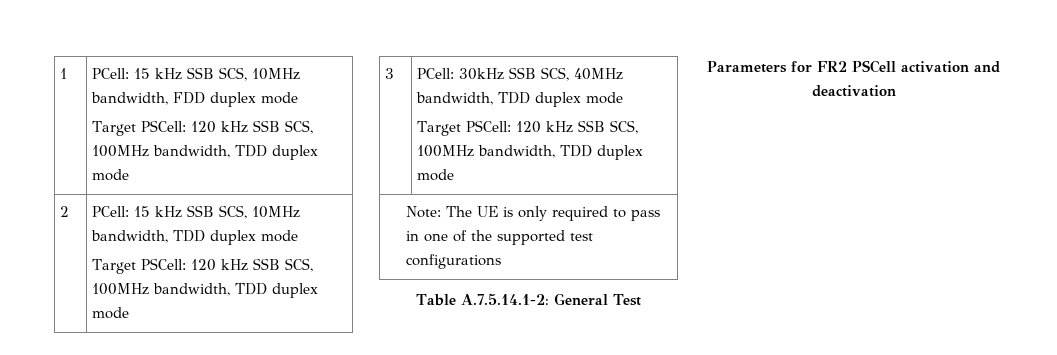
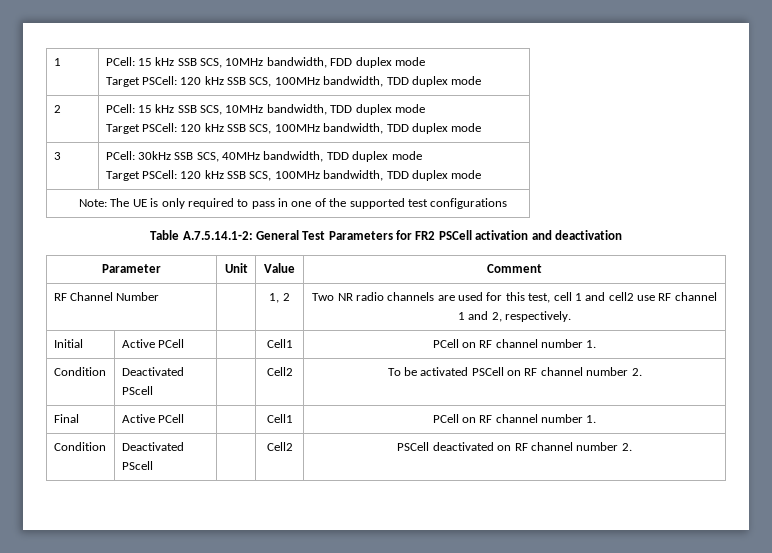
(896, 91) none -> [102,264,161,273] [224,263,248,273] [264,263,295,273] [487,264,542,273] [53,292,160,301] [269,293,290,303] [312,292,717,303] [457,311,572,322] [53,339,83,348] [121,339,184,348] [266,339,293,348] [432,339,597,348] [53,367,106,376] [121,367,184,376] [121,386,153,395] [266,367,293,376] [387,367,642,376] [53,414,79,423] [121,414,184,423] [266,414,293,423] [432,414,597,423] [53,442,106,451] [121,442,184,451] [121,461,153,470] [266,442,293,451] [397,442,632,451] // Parameter | Unit | Value | Comment // RF Channel Number | | 1, 2 | Two NR radio channels are used for this test, cell 1 and cell2 use RF channel 1 and 2, respectively. // Initial | Active PCell | | Cell1 | PCell on RF channel number 1. // Condition | Deactivated PScell | | Cell2 | To be activated PSCell on RF channel number 2. // Final | Active PCell | | Cell1 | PCell on RF channel number 1. // Condition | Deactivated PScell | | Cell2 | PSCell deactivated on RF channel number 2.

